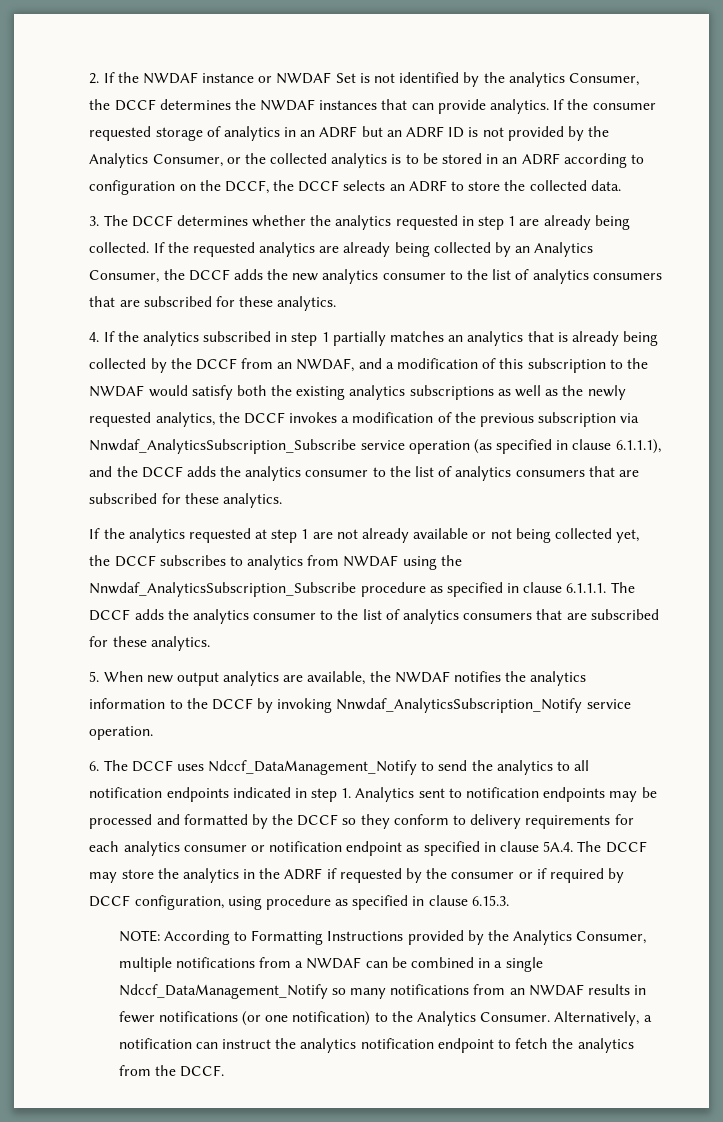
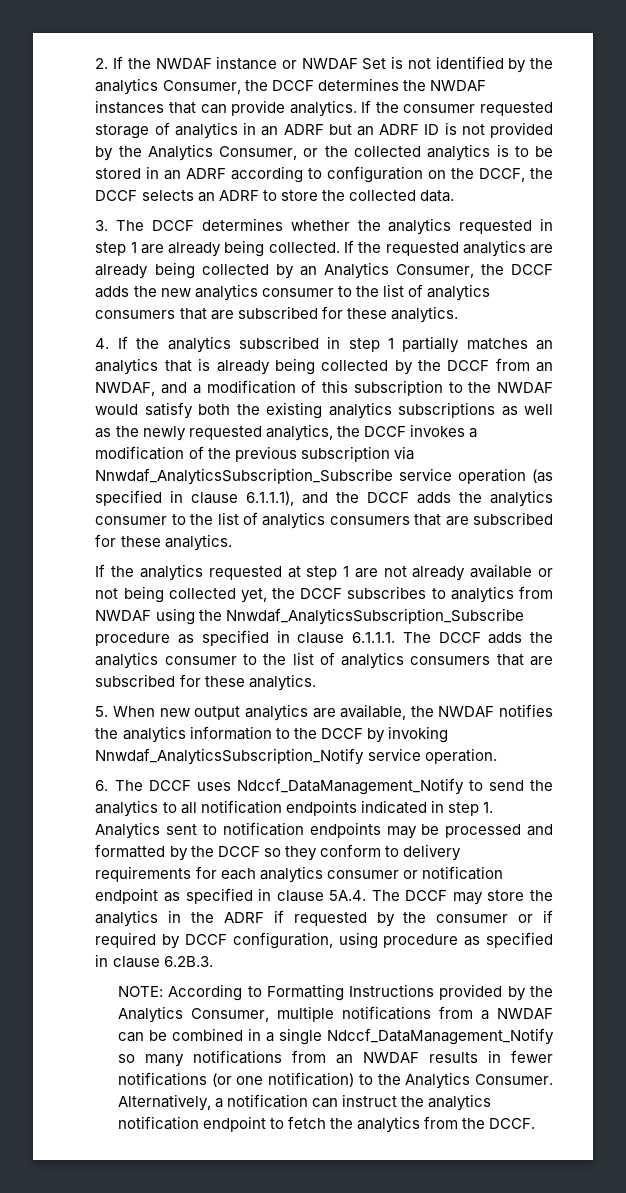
[471,895,509,906] 6.15.3. -> [163,956,213,967] 6.2B.3.

